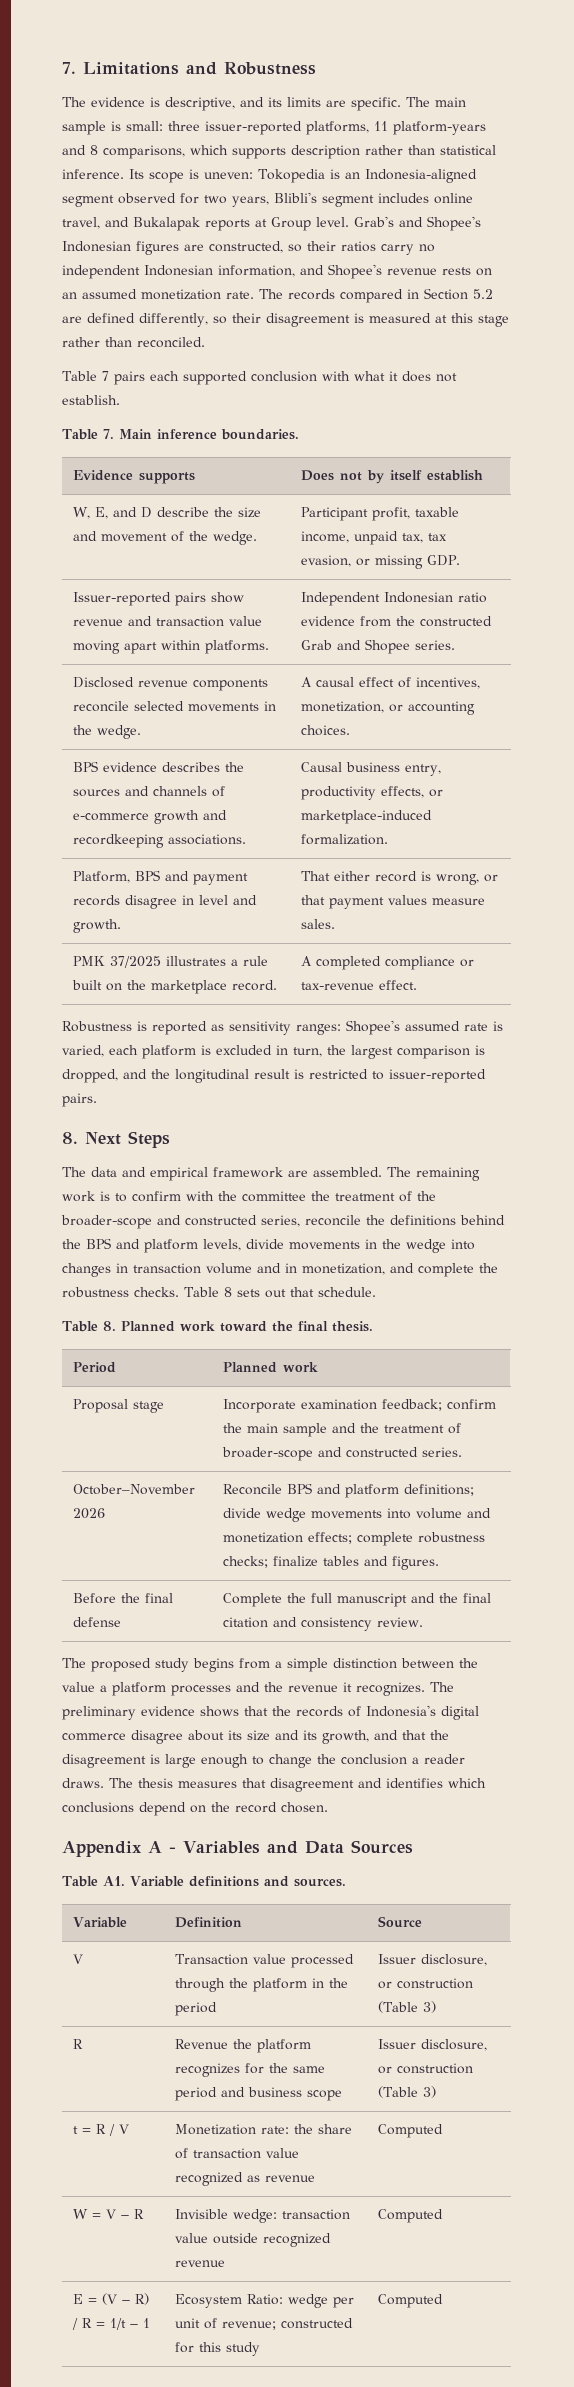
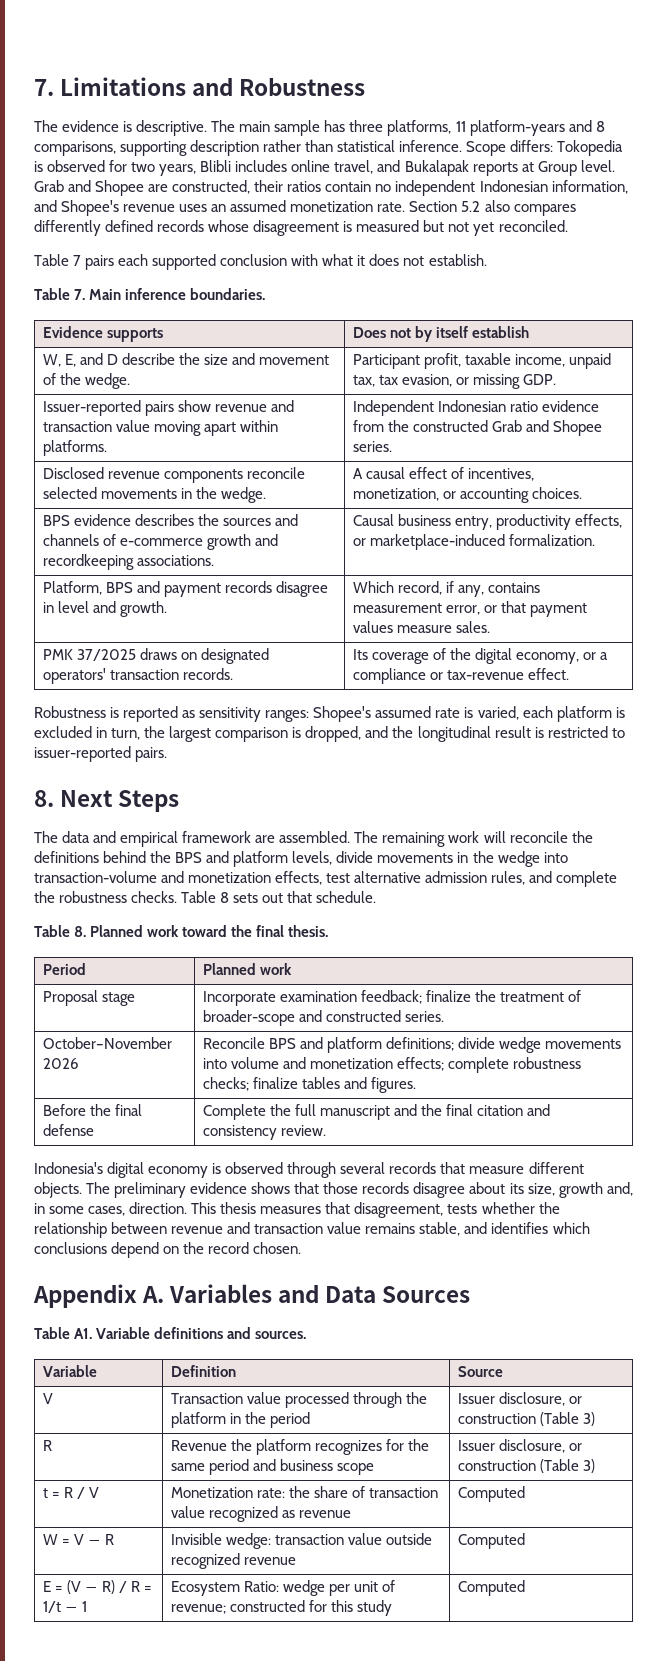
[165,97,466,111] [62,121,302,135] descriptive, and its limits are specific. The main sample is small: three issuer-reported -> [136,120,384,136] descriptive. The main sample has three
[190,145,286,159] which supports -> [120,141,188,156] supporting
[129,169,477,183] [62,195,114,207] Its scope is uneven: Tokopedia is an Indonesia-aligned segment -> [466,140,624,156] [34,161,43,172] Scope differs: Tokopedia is
[274,192,374,207] Blibli's segment -> [200,160,232,172] Blibli
[354,216,481,231] [62,241,179,255] Grab's and Shopee's Indonesian figures -> [34,180,145,196] Grab and Shopee
[288,244,302,252] so -> (251, 187) none
[381,244,414,255] carry -> [325,181,372,192] contain
[442,267,492,276] rests on -> [179,204,208,212] uses
[259,288,493,303] [62,313,509,327] [62,337,132,347] The records compared in Section 5.2 are defined differently, so their disagreement is measured at this stage rather than -> [409,200,576,216] [34,220,495,236] Section 5.2 also compares differently defined records whose disagreement is measured but not yet
[300,871,479,885] That either record is wrong, -> [352,581,541,597] [352,603,481,615] Which record, if any, contains measurement error,
[165,956,268,966] [71,980,277,994] [300,956,381,970] illustrates a rule built on the marketplace record. | A completed -> [140,648,270,664] [42,668,234,684] [352,648,609,664] draws on designated operators' transaction records. | Its coverage of the digital economy, or a
[100,1191,436,1202] [61,1215,300,1229] is to confirm with the committee the treatment of the broader-scope and constructed series, -> [483,831,506,843] will
[62,1263,385,1277] changes in transaction volume and in monetization, -> [34,871,526,885] transaction-volume and monetization effects, test alternative admission rules,
[446,1399,496,1410] [222,1423,356,1437] confirm the main sample and -> [426,990,472,1002] finalize
[62,1658,478,1672] [62,1682,425,1696] The proposed study begins from a simple distinction between the value a platform processes and the revenue it recognizes. -> [34,1162,584,1178] [34,1182,82,1198] Indonesia's digital economy is observed through several records that measure different objects.
[272,1705,479,1720] [62,1730,449,1744] [62,1754,465,1768] [62,1778,354,1792] the records of Indonesia's digital commerce disagree about its size and its growth, and that the disagreement is large enough to change the conclusion a reader draws. The thesis measures that disagreement -> [323,1182,633,1198] [34,1202,560,1218] [34,1222,461,1238] those records disagree about its size, growth and, in some cases, direction. This thesis measures that disagreement, tests whether the relationship between revenue and transaction value remains stable,
[148,1841,176,1853] A - -> [142,1286,165,1303] A.

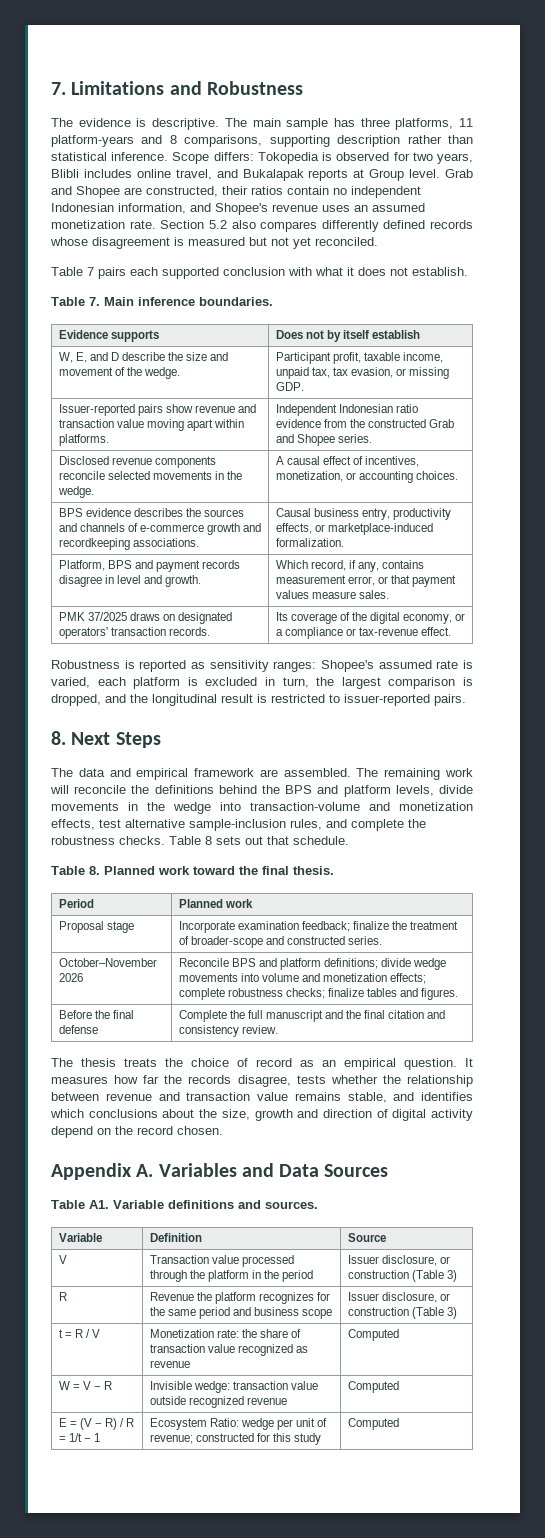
[425,871,488,883] admission -> [189,819,286,831] sample-inclusion
[34,1162,584,1178] [34,1182,633,1198] [34,1202,444,1218] Indonesia's digital economy is observed through several records that measure different objects. The preliminary evidence shows that those records disagree about its size, growth and, in some cases, direction. This thesis measures that disagreement, -> [51,1058,473,1070] [51,1075,291,1087] The thesis treats the choice of record as an empirical question. It measures how far the records disagree,
(107, 1248) none -> [162,1109,473,1121] about the size, growth and direction of digital activity

